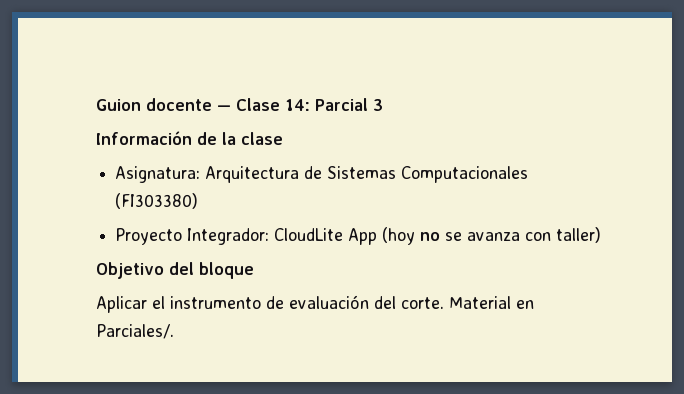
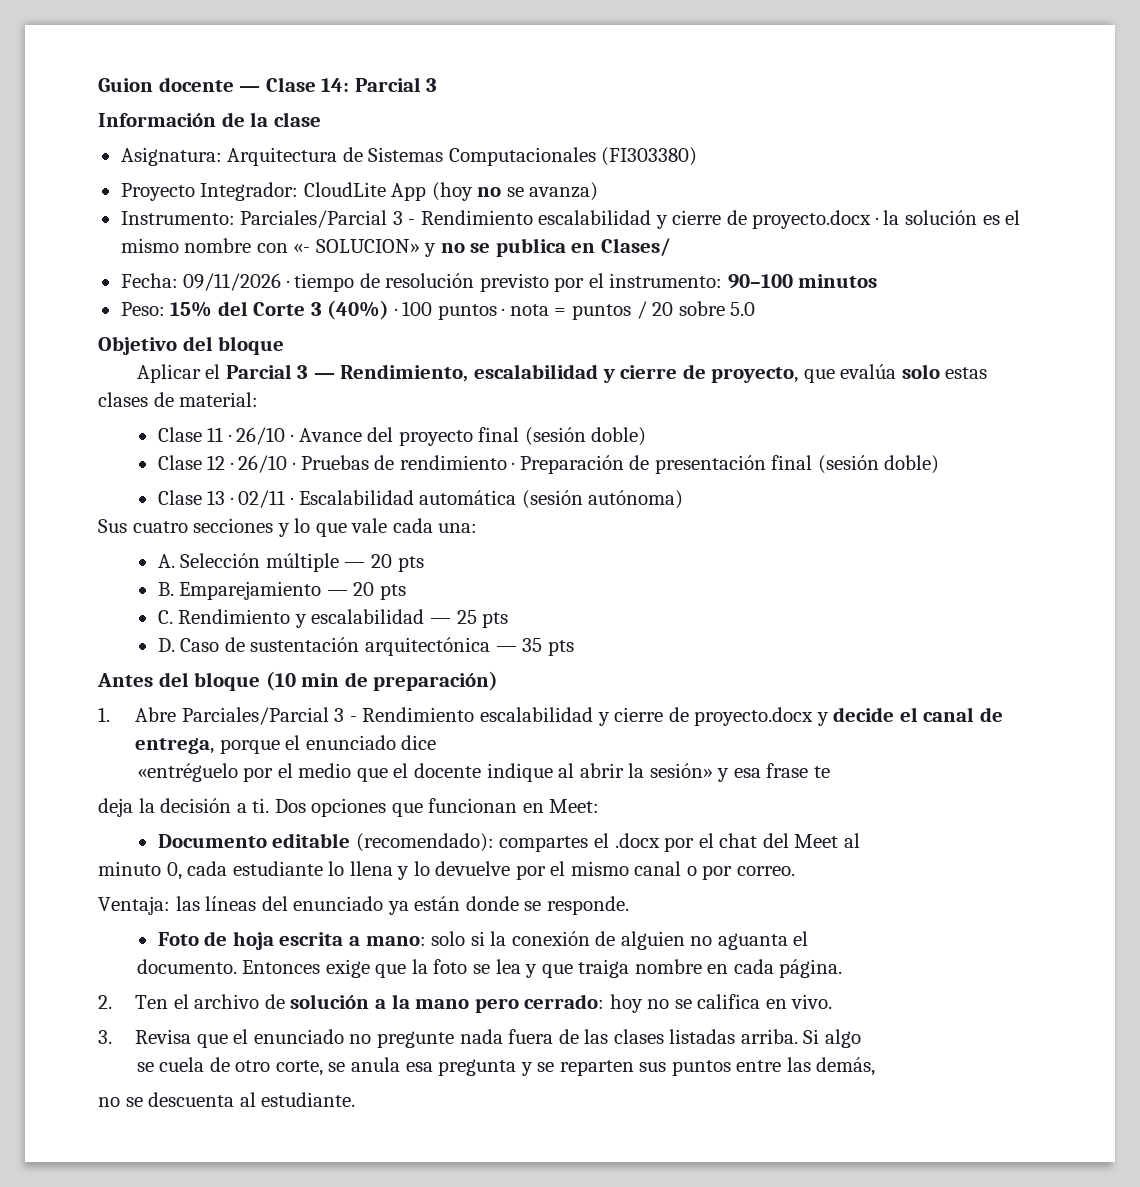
[467,227,602,243] avanza con taller) -> [529,182,599,201] [120,210,1021,229] [120,238,671,257] [120,273,878,292] [120,300,756,320] avanza) // Instrumento: Parciales/Parcial 3 - Rendimiento escalabilidad y cierre de proyecto.docx · la solución es el mismo nombre con «- SOLUCION» y no se publica en Clases/ // Fecha: 09/11/2026 · tiempo de resolución previsto por el instrumento: 90–100 minutos // Peso: 15% del Corte 3 (40%) · 100 puntos · nota = puntos / 20 sobre 5.0
[170,295,534,309] [96,324,174,339] instrumento de evaluación del corte. Material en Parciales/. -> [225,364,988,383] [98,392,259,407] [157,427,647,446] [157,455,940,474] [157,490,684,509] [98,518,478,537] [157,553,424,572] [157,581,406,600] [157,609,509,628] [157,637,574,656] [97,671,499,691] [98,707,1003,726] [135,735,437,754] [136,763,830,782] [98,798,600,817] [157,833,860,852] [98,861,796,880] [98,896,629,915] [157,931,809,950] [136,959,843,978] [98,994,833,1013] [98,1029,861,1048] [136,1057,876,1076] [98,1092,356,1107] Parcial 3 — Rendimiento, escalabilidad y cierre de proyecto, que evalúa solo estas clases de material: // Clase 11 · 26/10 · Avance del proyecto final (sesión doble) // Clase 12 · 26/10 · Pruebas de rendimiento · Preparación de presentación final (sesión doble) // Clase 13 · 02/11 · Escalabilidad automática (sesión autónoma) // Sus cuatro secciones y lo que vale cada una: // A. Selección múltiple — 20 pts // B. Emparejamiento — 20 pts // C. Rendimiento y escalabilidad — 25 pts // D. Caso de sustentación arquitectónica — 35 pts // Antes del bloque (10 min de preparación) // 1. Abre Parciales/Parcial 3 - Rendimiento escalabilidad y cierre de proyecto.docx y decide el canal de entrega, porque el enunciado dice // «entréguelo por el medio que el docente indique al abrir la sesión» y esa frase te // deja la decisión a ti. Dos opciones que funcionan en Meet: // Documento editable (recomendado): compartes el .docx por el chat del Meet al // minuto 0, cada estudiante lo llena y lo devuelve por el mismo canal o por correo. // Ventaja: las líneas del enunciado ya están donde se responde. // Foto de hoja escrita a mano: solo si la conexión de alguien no aguanta el // documento. Entonces exige que la foto se lea y que traiga nombre en cada página. // 2. Ten el archivo de solución a la mano pero cerrado: hoy no se califica en vivo. // 3. Revisa que el enunciado no pregunte nada fuera de las clases listadas arriba. Si algo // se cuela de otro corte, se anula esa pregunta y se reparten sus puntos entre las demás, // no se descuenta al estudiante.

